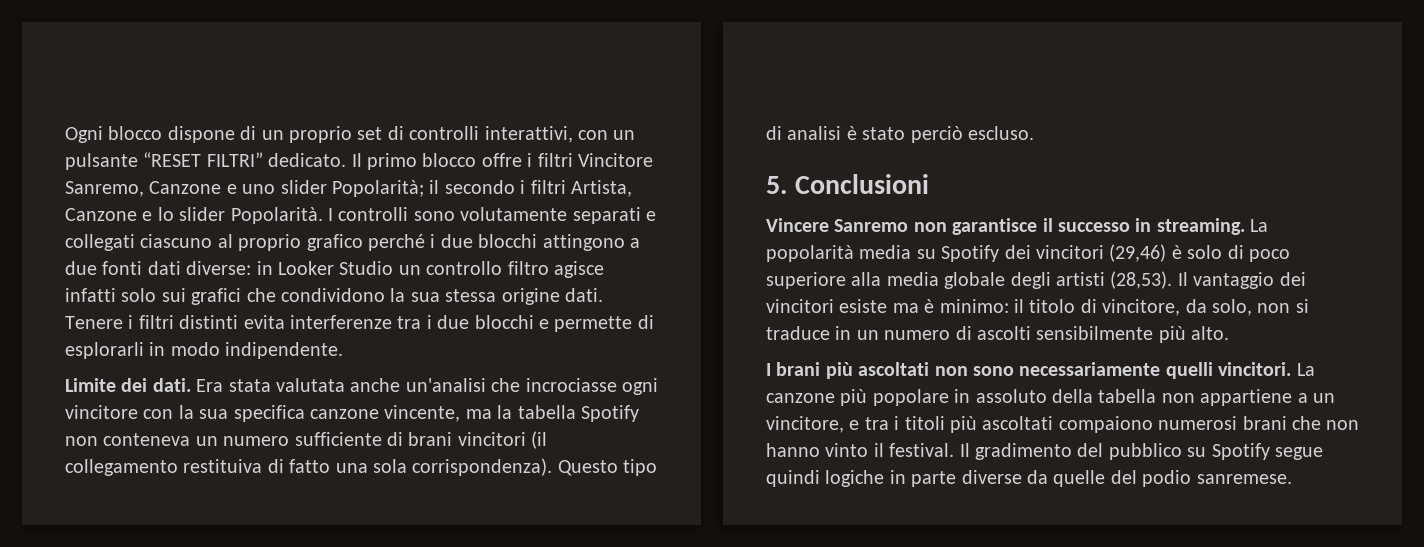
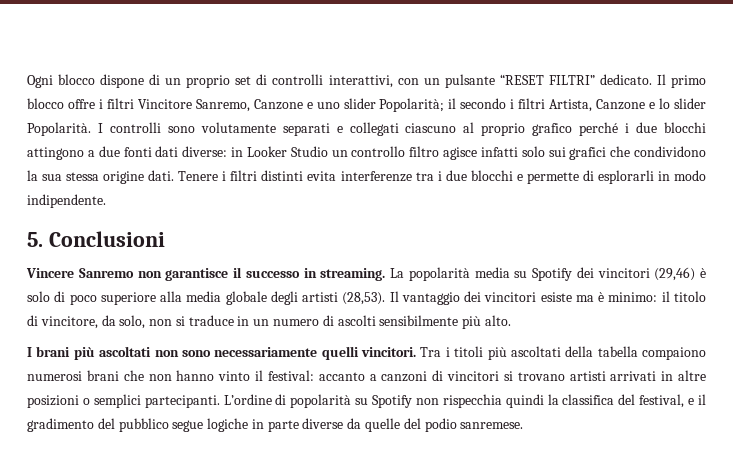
[65,378,658,395] [65,405,639,422] [65,431,548,449] [65,458,658,476] [766,126,1034,143] // Limite dei dati. Era stata valutata anche un'analisi che incrociasse ogni vincitore con la sua specifica canzone vincente, ma la tabella Spotify non conteneva un numero sufficiente di brani vincitori (il collegamento restituiva di fatto una sola corrispondenza). Questo tipo di analisi è stato perciò escluso. -> (106, 201) none
[1296,363,1315,376] [766,389,1335,406] [766,416,889,433] La canzone più popolare in assoluto della tabella non appartiene a un vincitore, e tra -> [420,347,442,357] Tra
(1054, 423) none -> [565,346,638,357] della tabella
[889,443,1323,460] [766,470,820,487] festival. Il gradimento del pubblico su Spotify segue quindi -> [267,370,706,382] [27,394,706,408] [27,418,204,432] festival: accanto a canzoni di vincitori si trovano artisti arrivati in altre posizioni o semplici partecipanti. L’ordine di popolarità su Spotify non rispecchia quindi la classifica del festival, e il gradimento del pubblico segue

